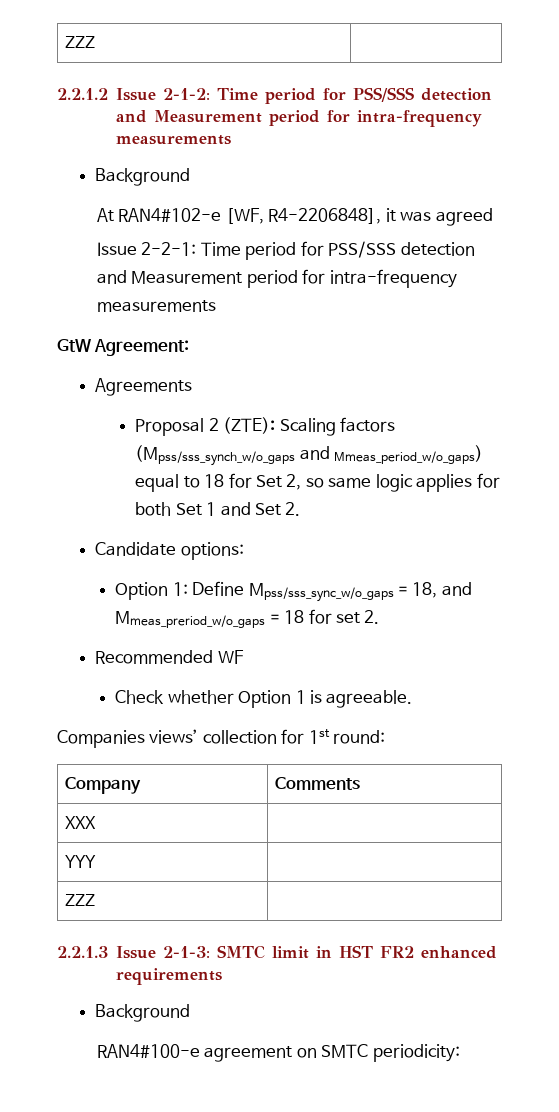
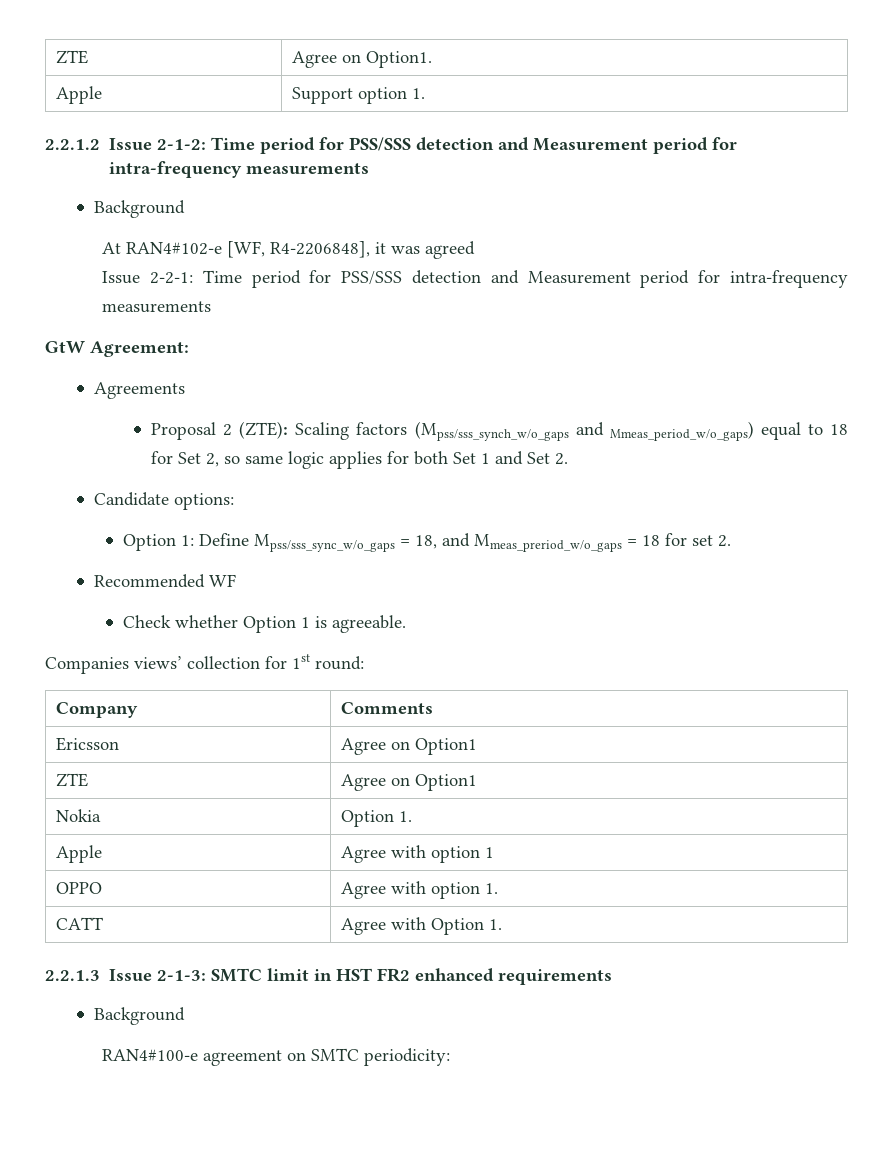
[64,36,95,48] ZZZ | -> [56,50,89,64] [292,51,433,68] [56,86,103,104] [292,87,426,104] ZTE | Agree on Option1. // Apple | Support option 1.
[64,816,96,829] [64,855,96,868] [64,894,95,906] XXX | // YYY | // ZZZ | -> [56,737,120,751] [341,738,478,755] [56,773,89,787] [341,774,478,791] [56,809,102,822] [341,810,413,827] [56,845,103,863] [341,845,495,863] [56,882,103,894] [341,881,499,899] [56,917,104,930] [341,917,503,935] Ericsson | Agree on Option1 // ZTE | Agree on Option1 // Nokia | Option 1. // Apple | Agree with option 1 // OPPO | Agree with option 1. // CATT | Agree with Option 1.

